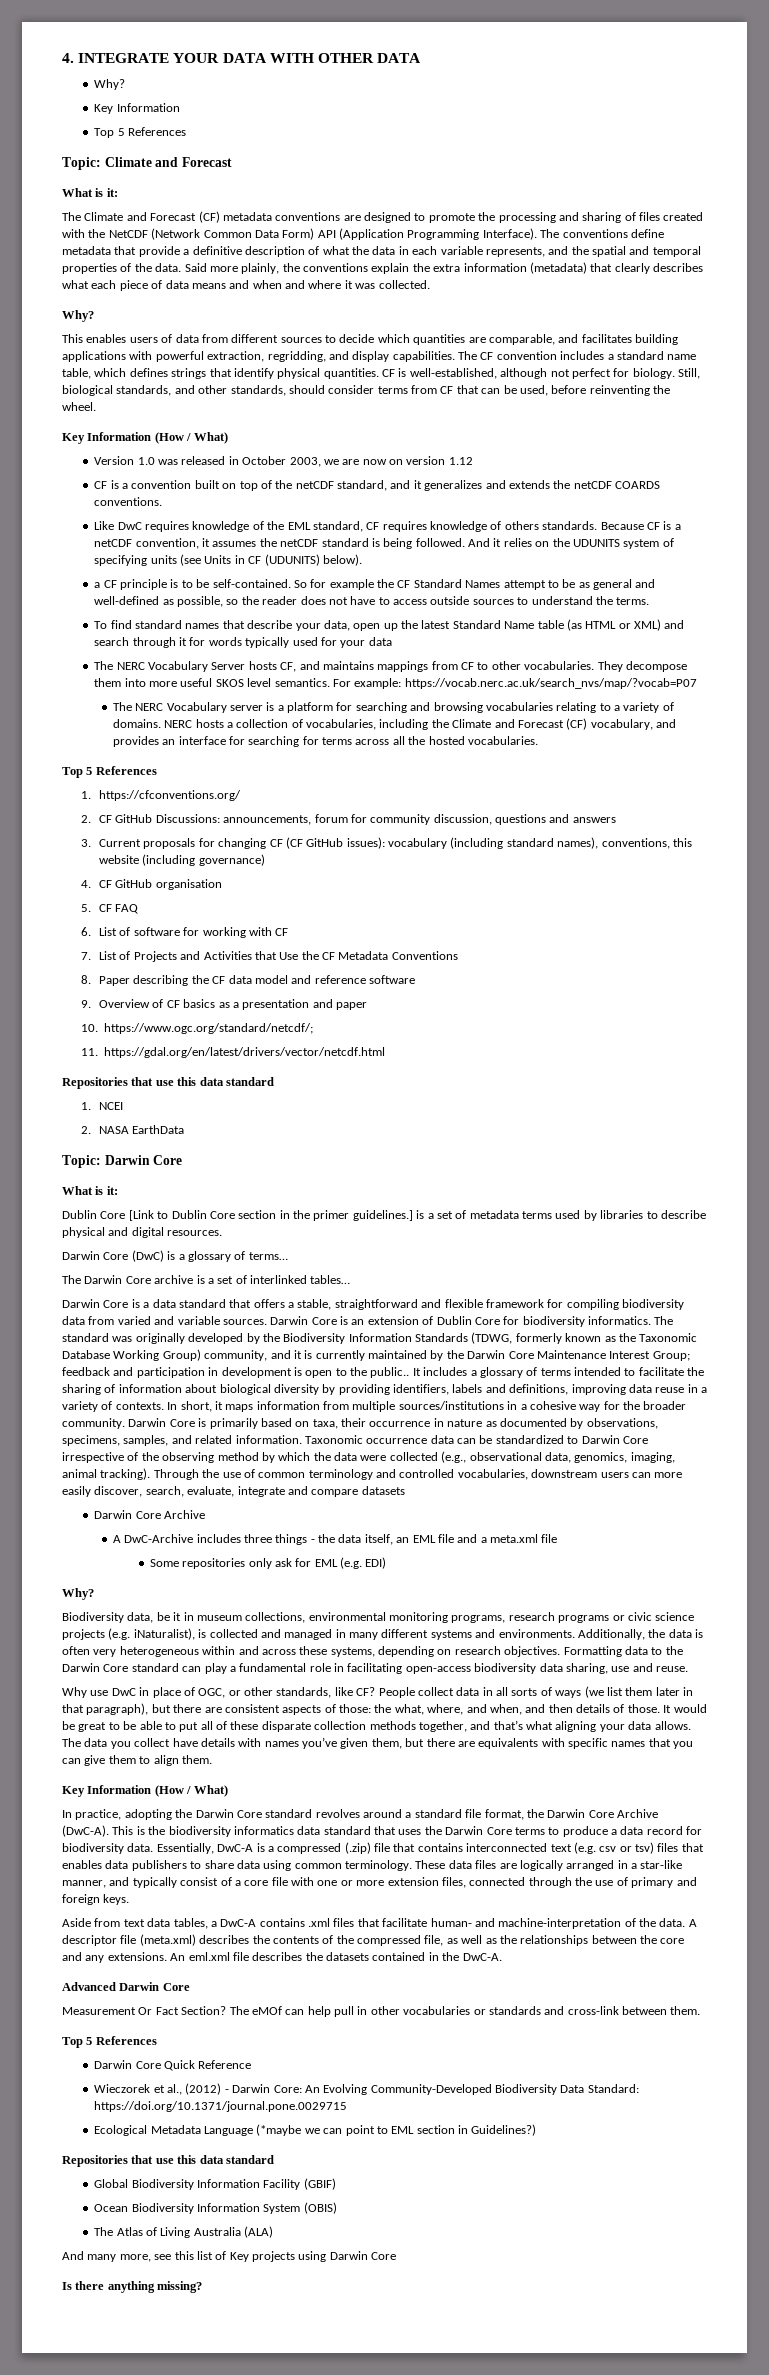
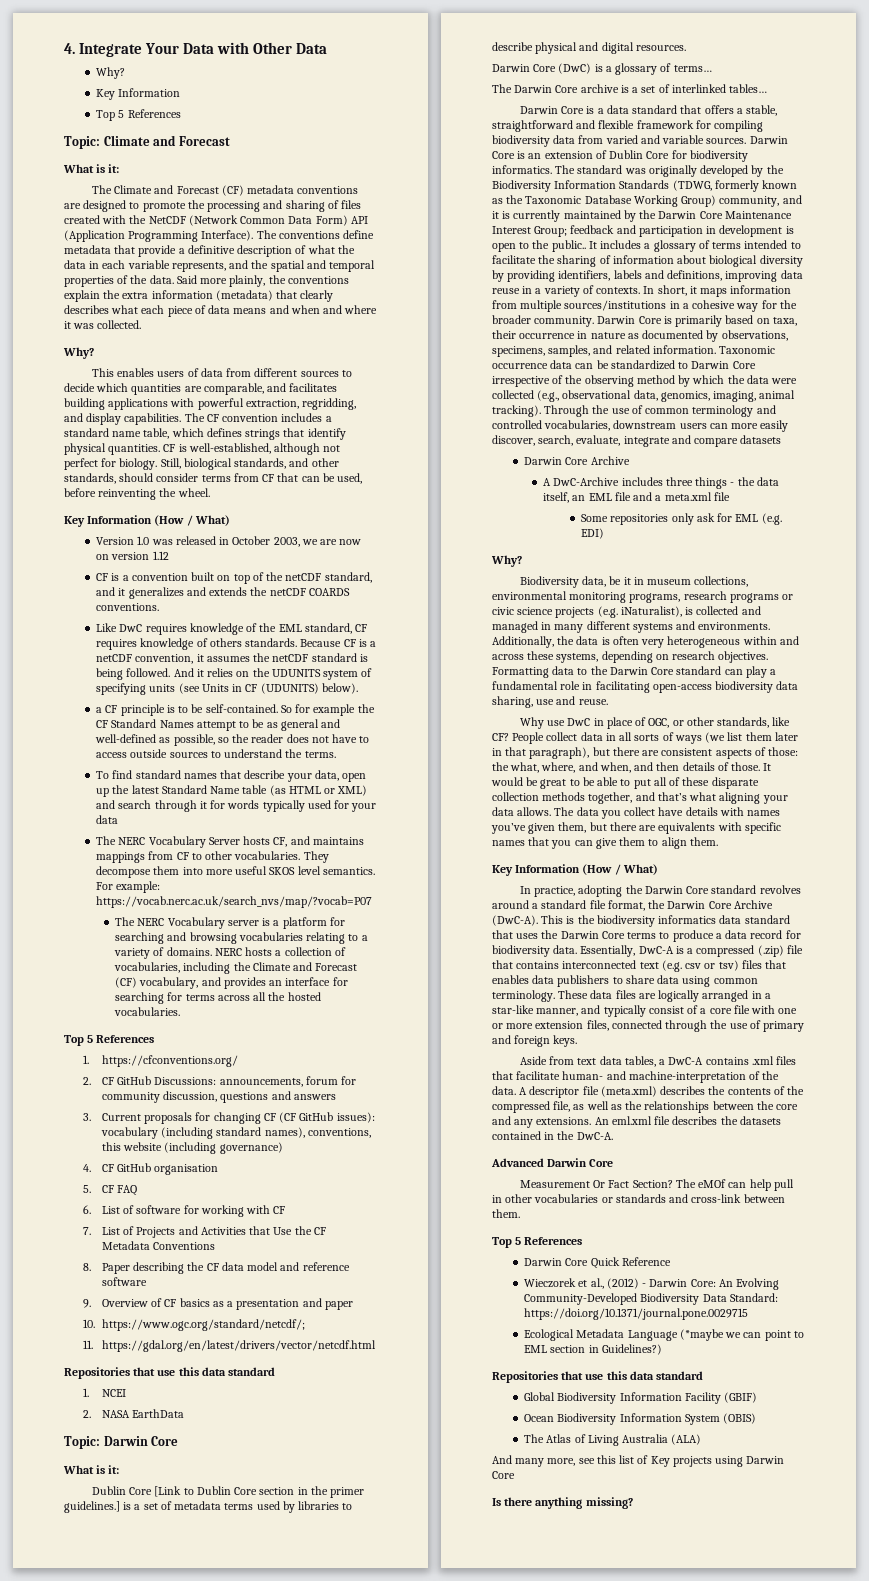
[62,53,422,63] 4. INTEGRATE YOUR DATA WITH OTHER DATA -> [64,42,328,57] 4. Integrate Your Data with Other Data

